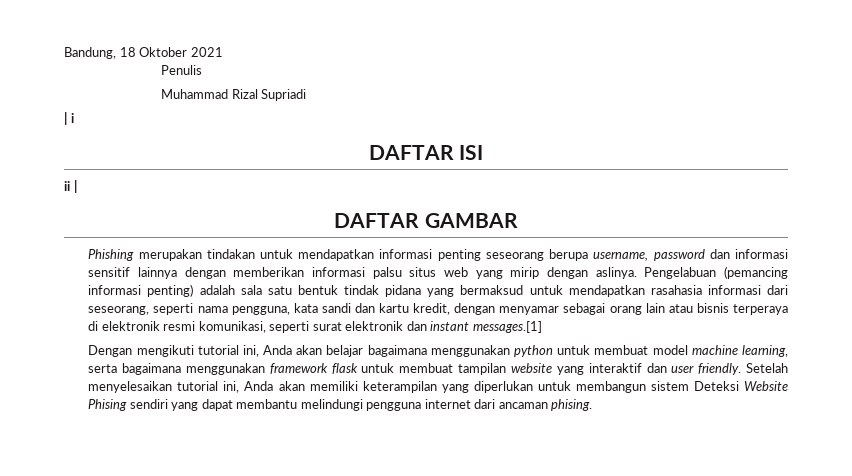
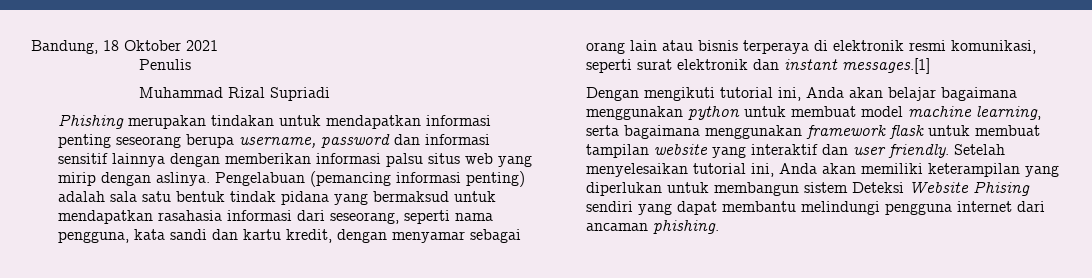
[64,112,74,125] [368,145,484,160] [64,180,77,193] [334,213,518,228] // | i // DAFTAR ISI // ii | // DAFTAR GAMBAR -> (331, 94) none
[551,399,593,411] phising. -> [653,220,720,234] phishing.

